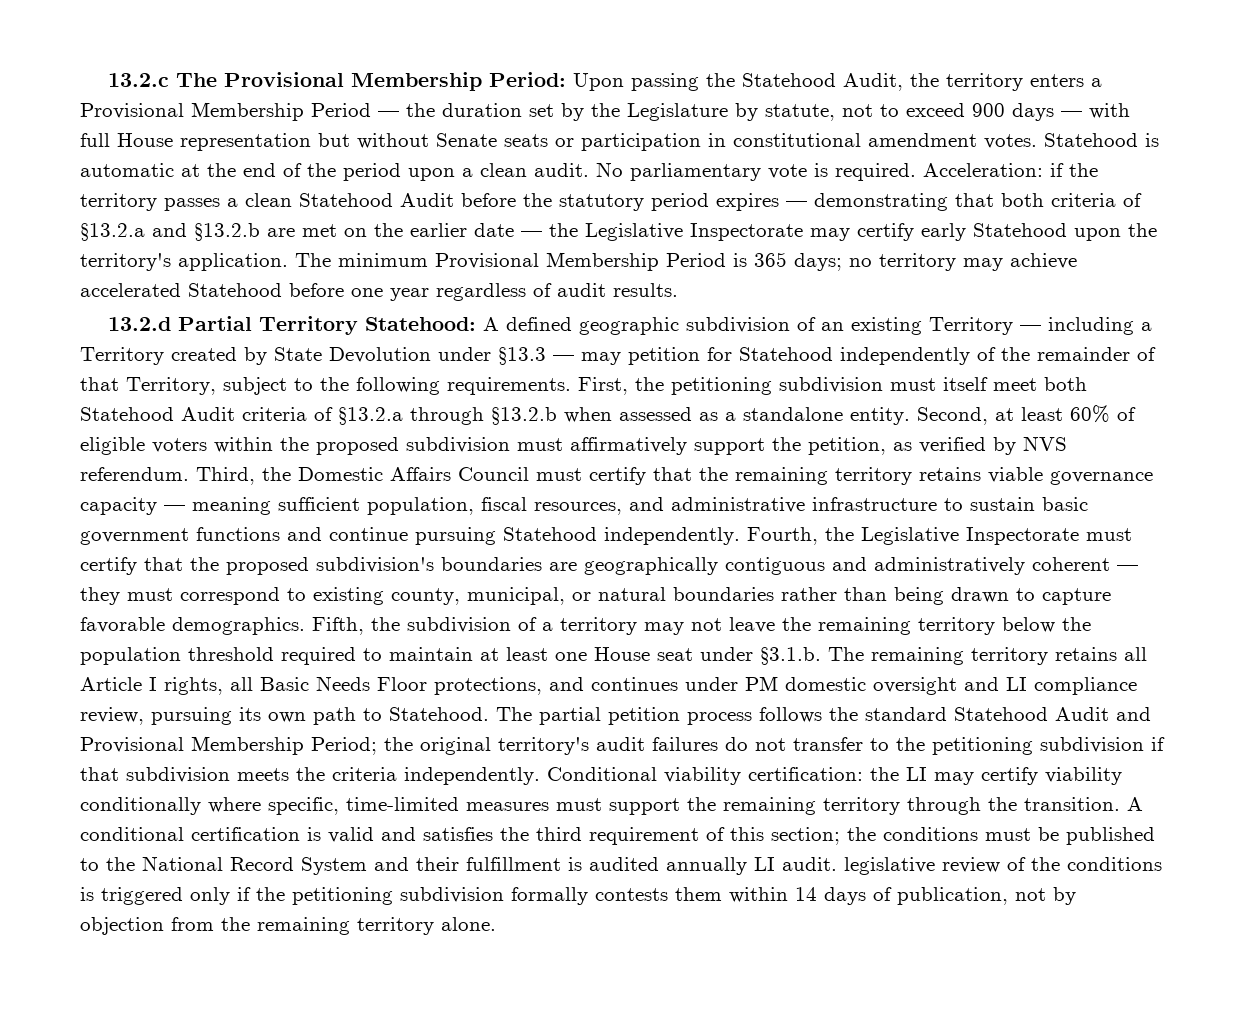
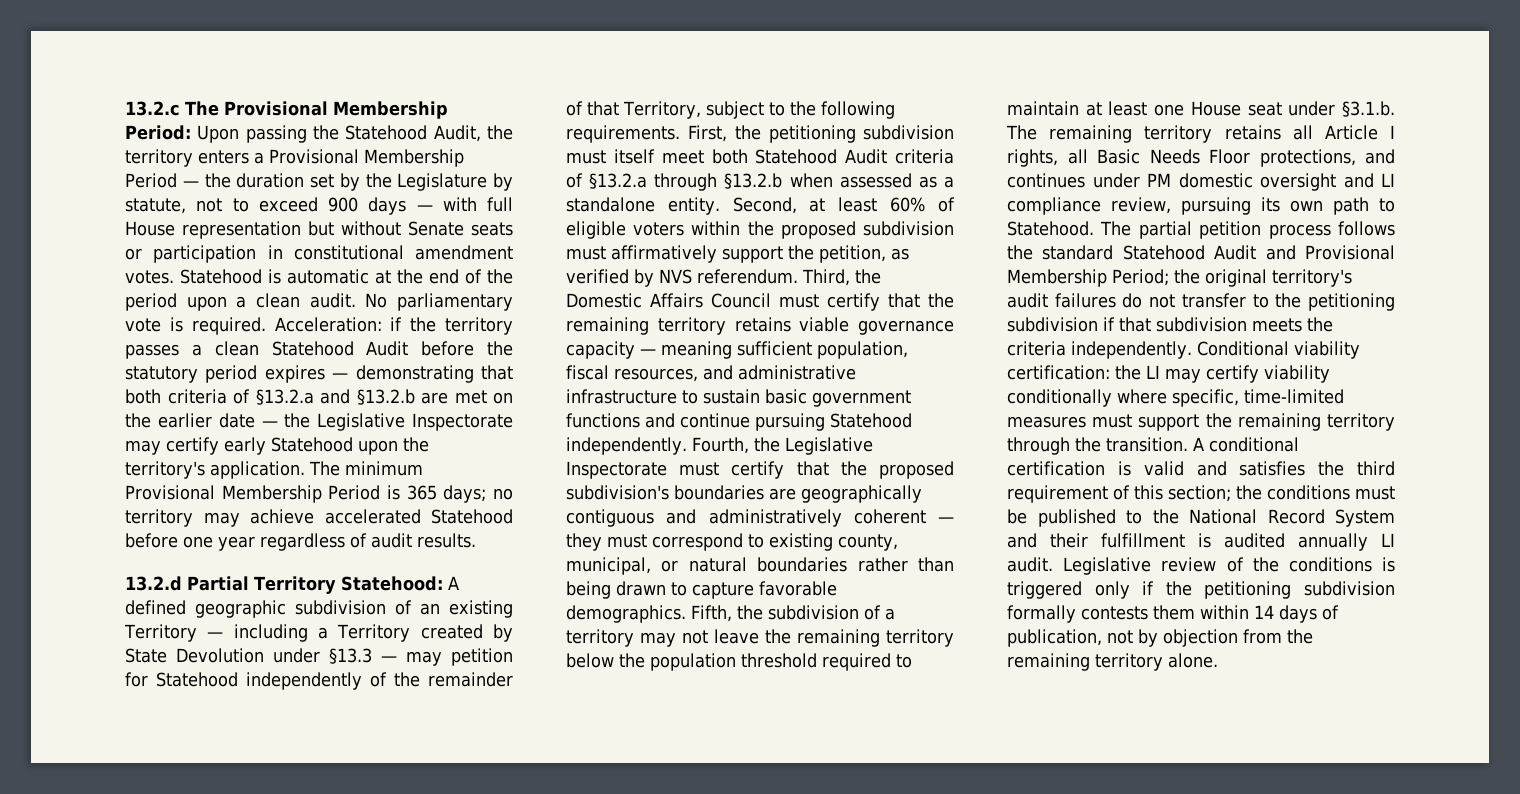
[844,857,935,875] legislative -> [1063,557,1152,575] Legislative

